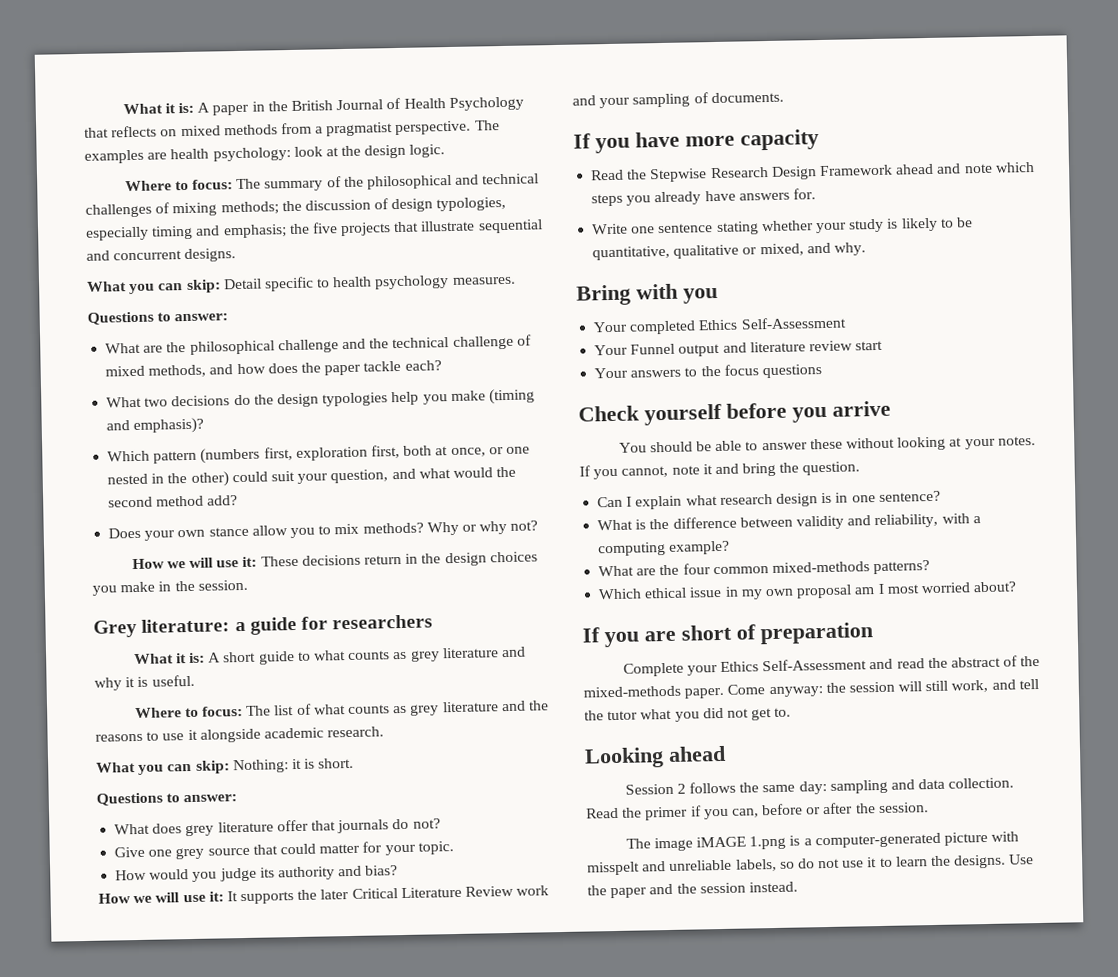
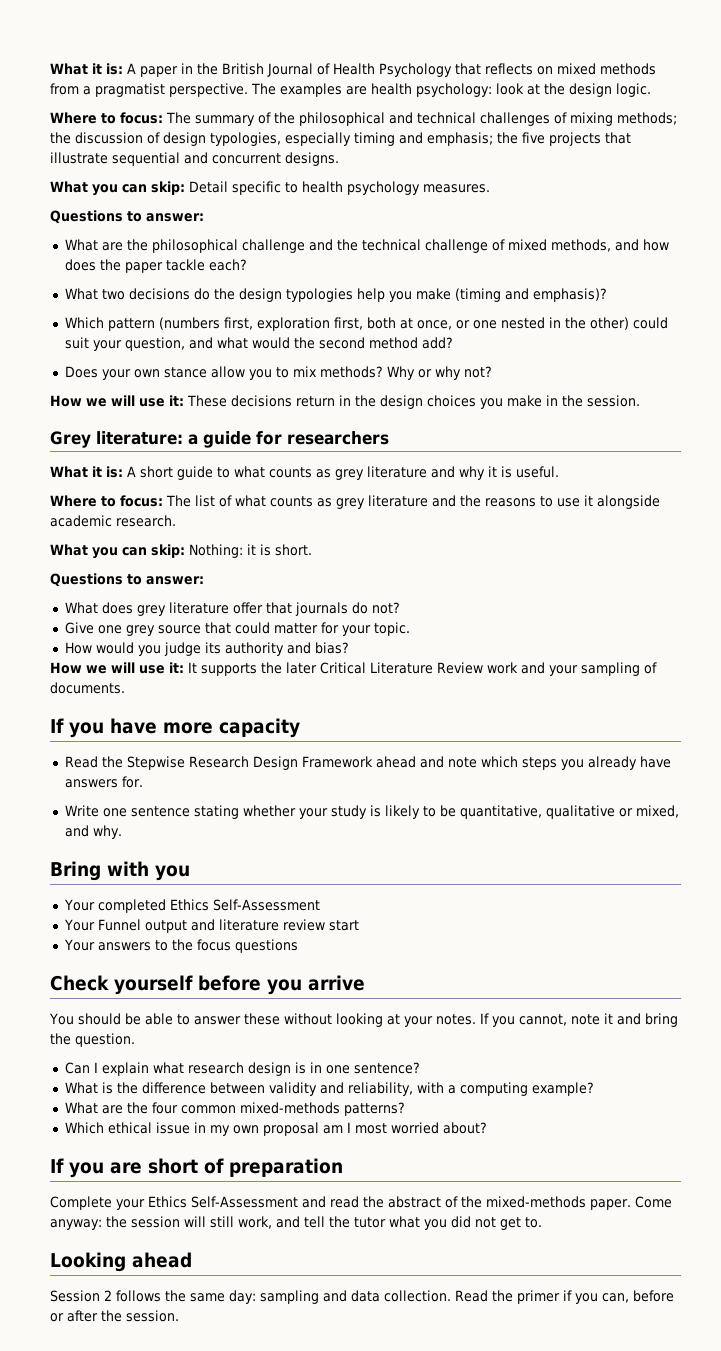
[625,831,1020,852] [587,854,1035,876] [587,881,798,899] // The image iMAGE 1.png is a computer-generated picture with misspelt and unreliable labels, so do not use it to learn the designs. Use the paper and the session instead. -> (179, 1316) none

